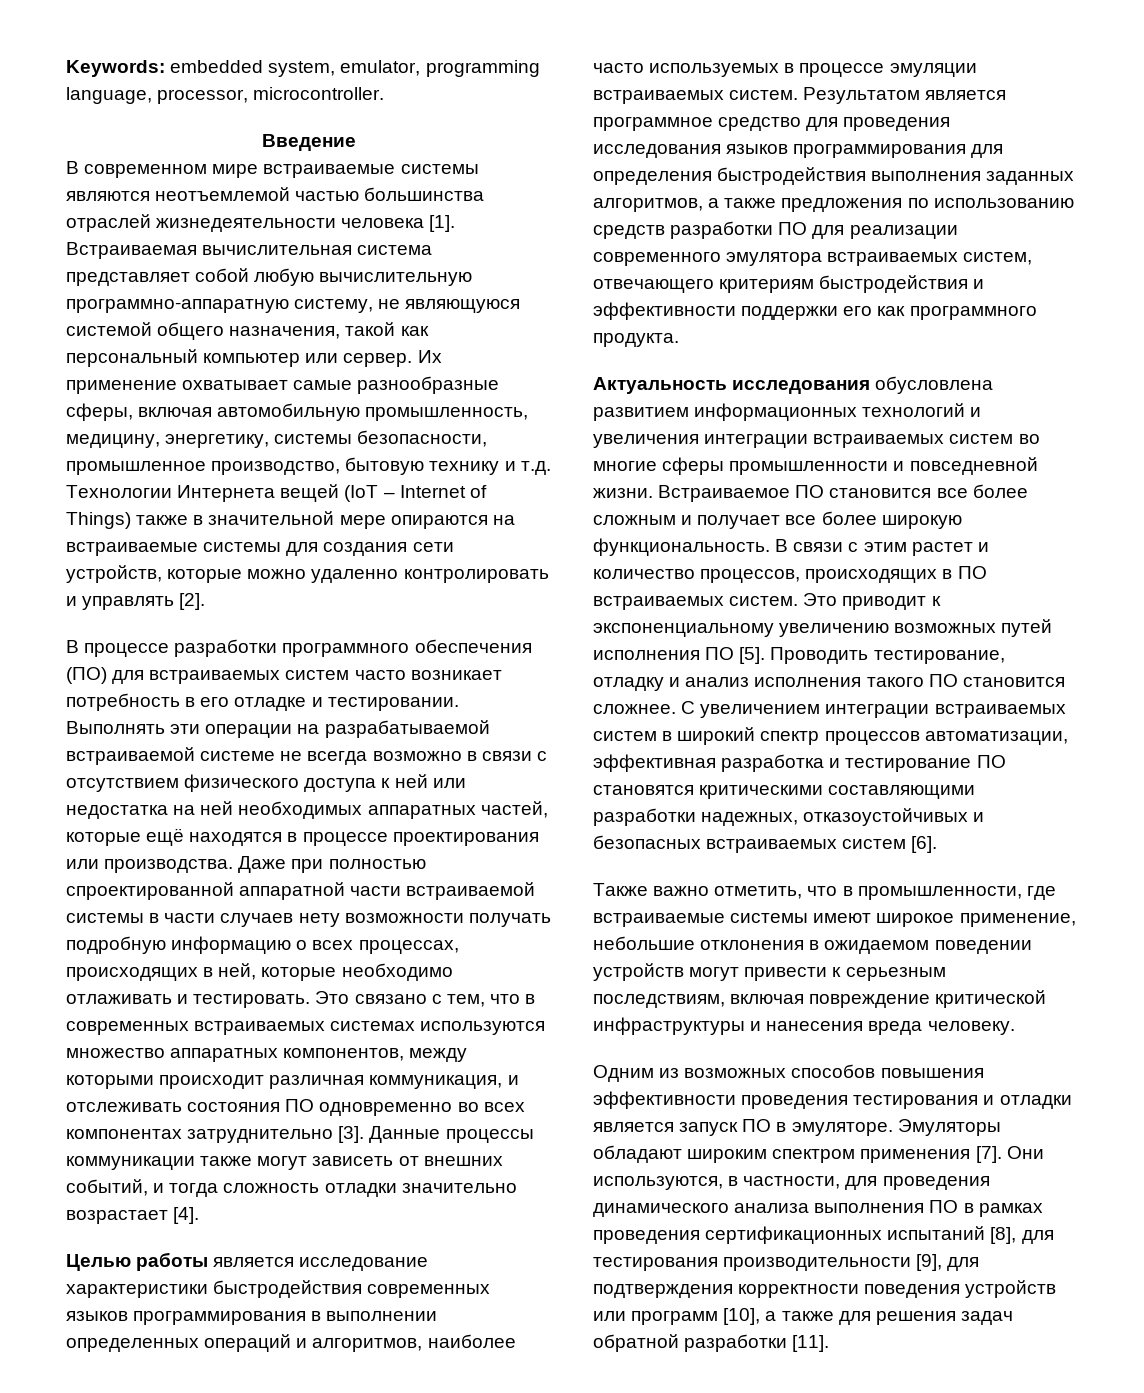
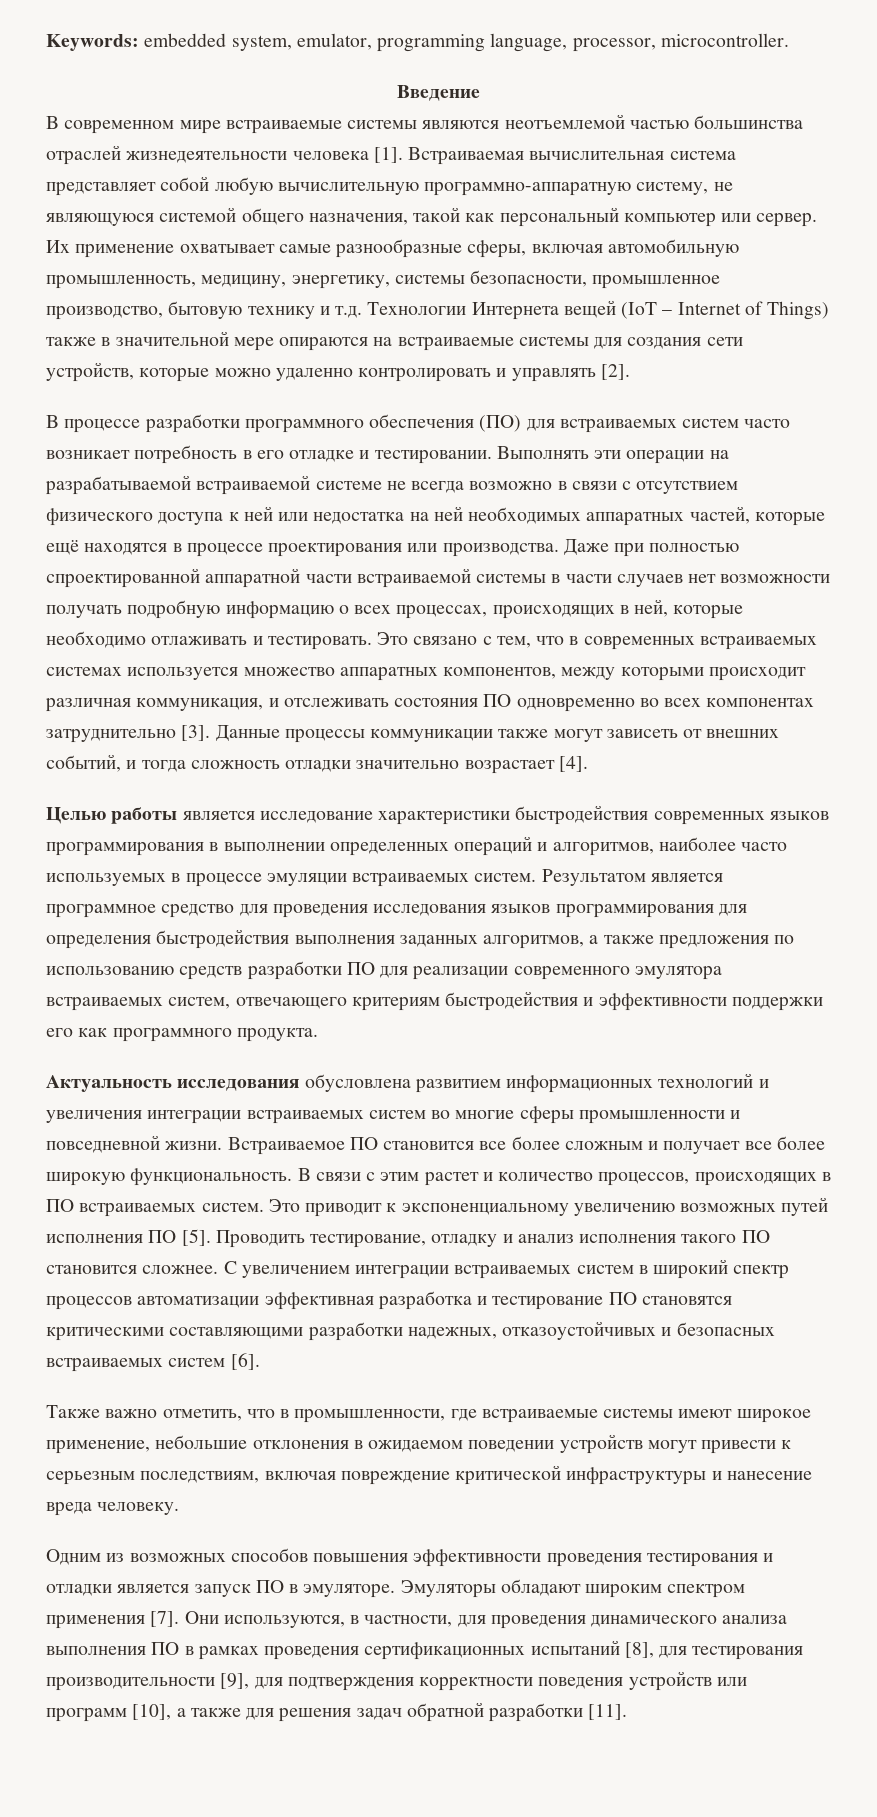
[298,913,340,927] нету -> [688,574,717,583] нет
[420,1021,546,1035] используются -> [127,667,239,680] используется
[924,731,1068,745] автоматизации, -> [137,1296,260,1308] автоматизации
[766,1021,864,1031] нанесения -> [726,1471,812,1480] нанесение

